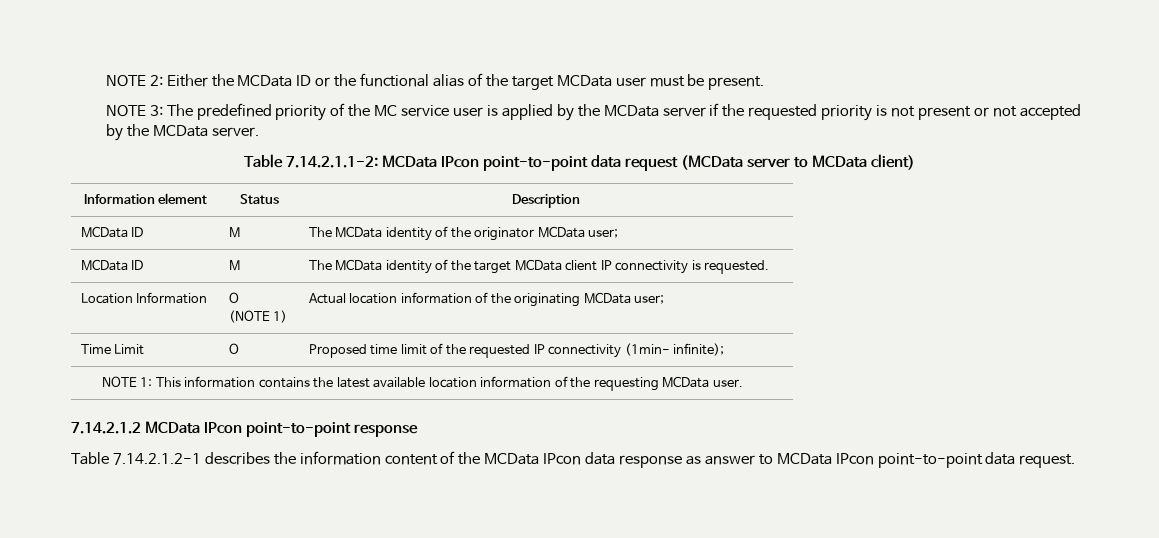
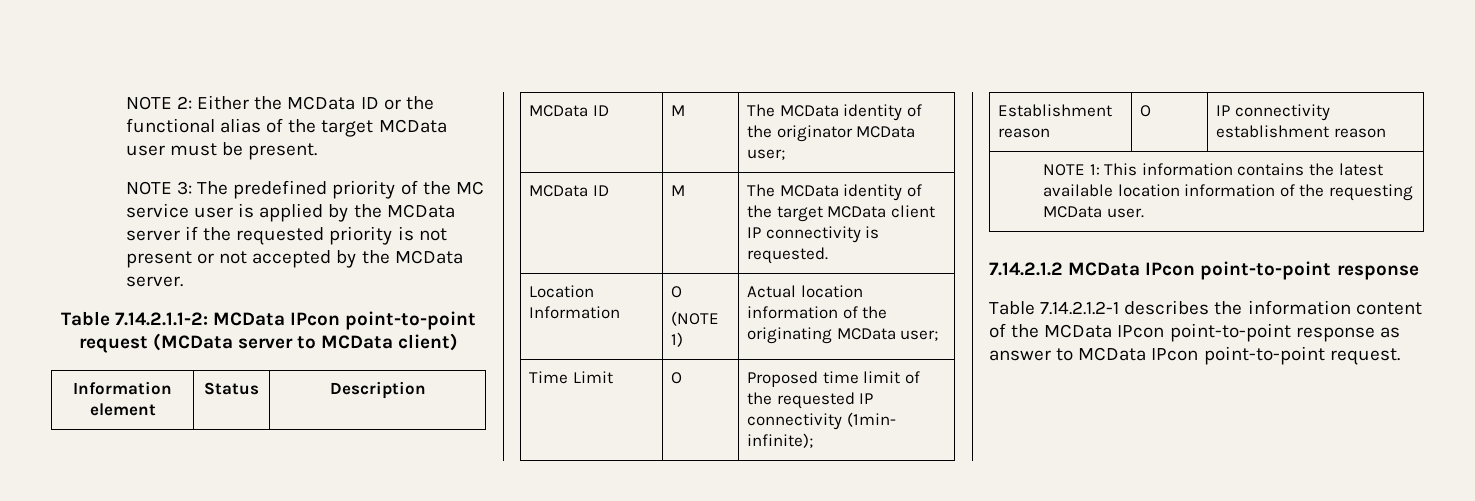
[591,155,622,168] data -> (477, 320) none
(725, 349) none -> [998,104,1113,117] [998,128,1051,138] [1140,105,1152,117] [1216,104,1330,121] [1216,125,1386,138] // Establishment reason | O | IP connectivity establishment reason
[585,452,616,465] data -> [1169,323,1291,342] point-to-point
[985,452,1016,465] data -> (1325, 355) none

